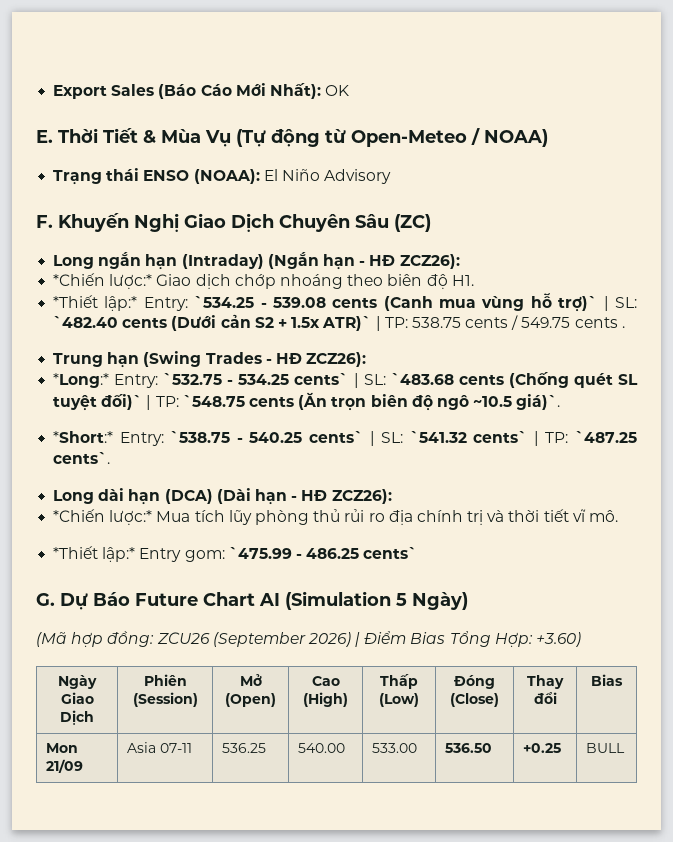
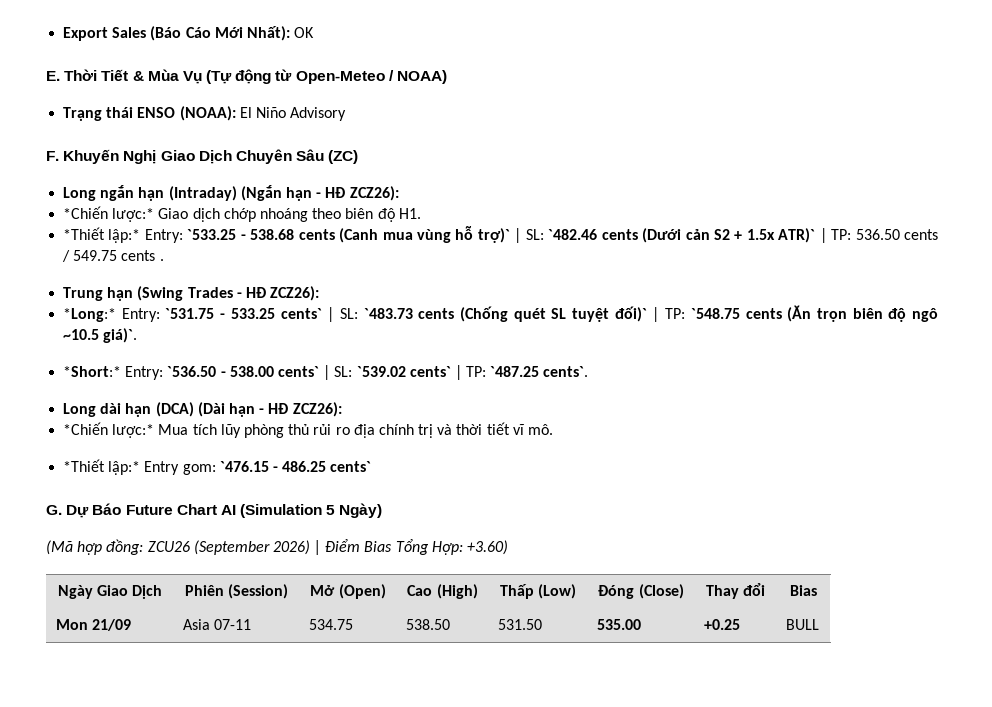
[194,296,326,308] `534.25 - 539.08 -> [187,229,295,240] `533.25 - 538.68
[53,316,119,328] `482.40 -> [548,229,598,240] `482.46
[411,317,461,328] 538.75 -> [855,229,900,240] 536.50
[163,373,454,388] `532.75 - 534.25 cents` | SL: `483.68 -> [165,307,413,322] `531.75 - 533.25 cents` | SL: `483.73
[170,431,467,446] `538.75 - 540.25 cents` | SL: `541.32 -> [167,365,406,380] `536.50 - 538.00 cents` | SL: `539.02
[228,547,292,559] `475.99 -> [219,461,269,472] `476.15
[222,743,267,753] [298,743,346,753] [372,743,418,753] [445,743,493,753] 536.25 | 540.00 | 533.00 | 536.50 -> [308,619,353,630] [405,619,450,630] [497,619,542,630] [596,619,641,630] 534.75 | 538.50 | 531.50 | 535.00

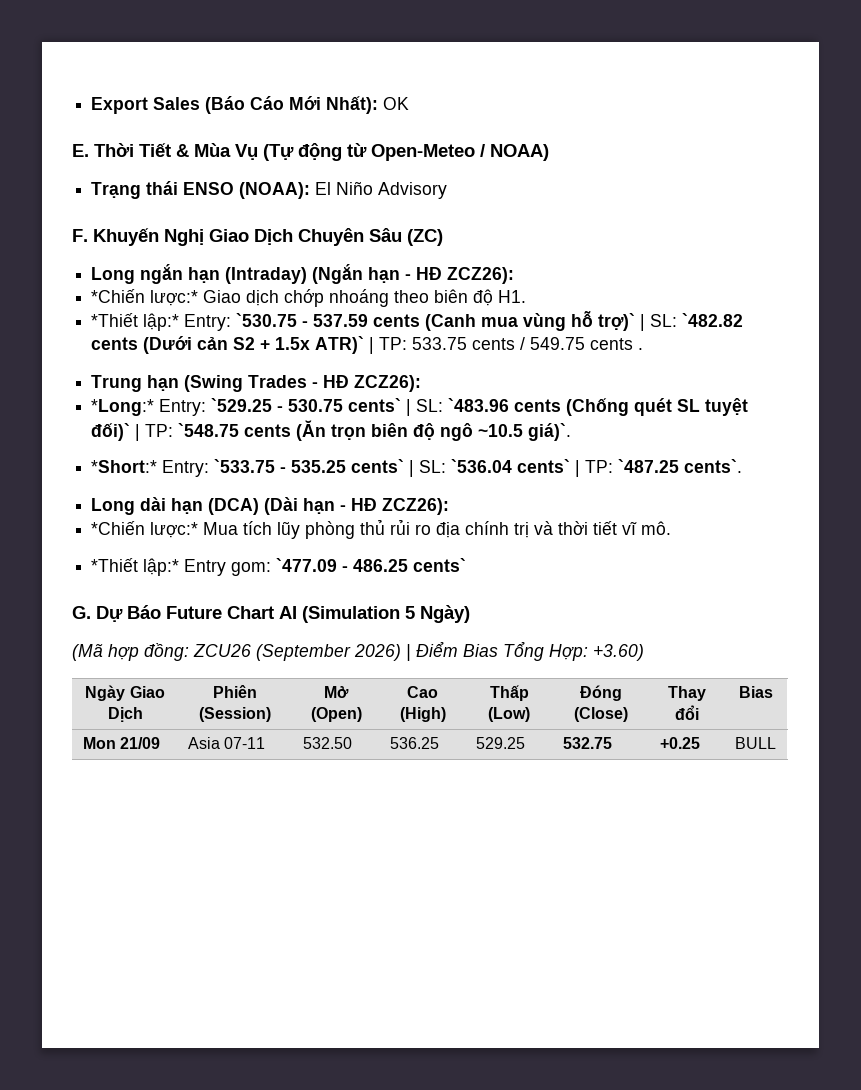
[187,229,295,240] `533.25 - 538.68 -> [236,313,369,327] `530.75 - 537.59
[548,229,598,240] `482.46 -> [682,313,744,327] `482.82
[855,229,900,240] 536.50 -> [412,337,468,350] 533.75
[165,307,413,322] `531.75 - 533.25 cents` | SL: `483.73 -> [211,398,510,416] `529.25 - 530.75 cents` | SL: `483.96
[167,365,406,380] `536.50 - 538.00 cents` | SL: `539.02 -> [214,459,513,477] `533.75 - 535.25 cents` | SL: `536.04
[219,461,269,472] `476.15 -> [276,558,338,572] `477.09
[308,619,353,630] [405,619,450,630] [497,619,542,630] [596,619,641,630] 534.75 | 538.50 | 531.50 | 535.00 -> [302,737,352,749] [389,737,439,749] [475,737,525,749] [562,737,612,749] 532.50 | 536.25 | 529.25 | 532.75

